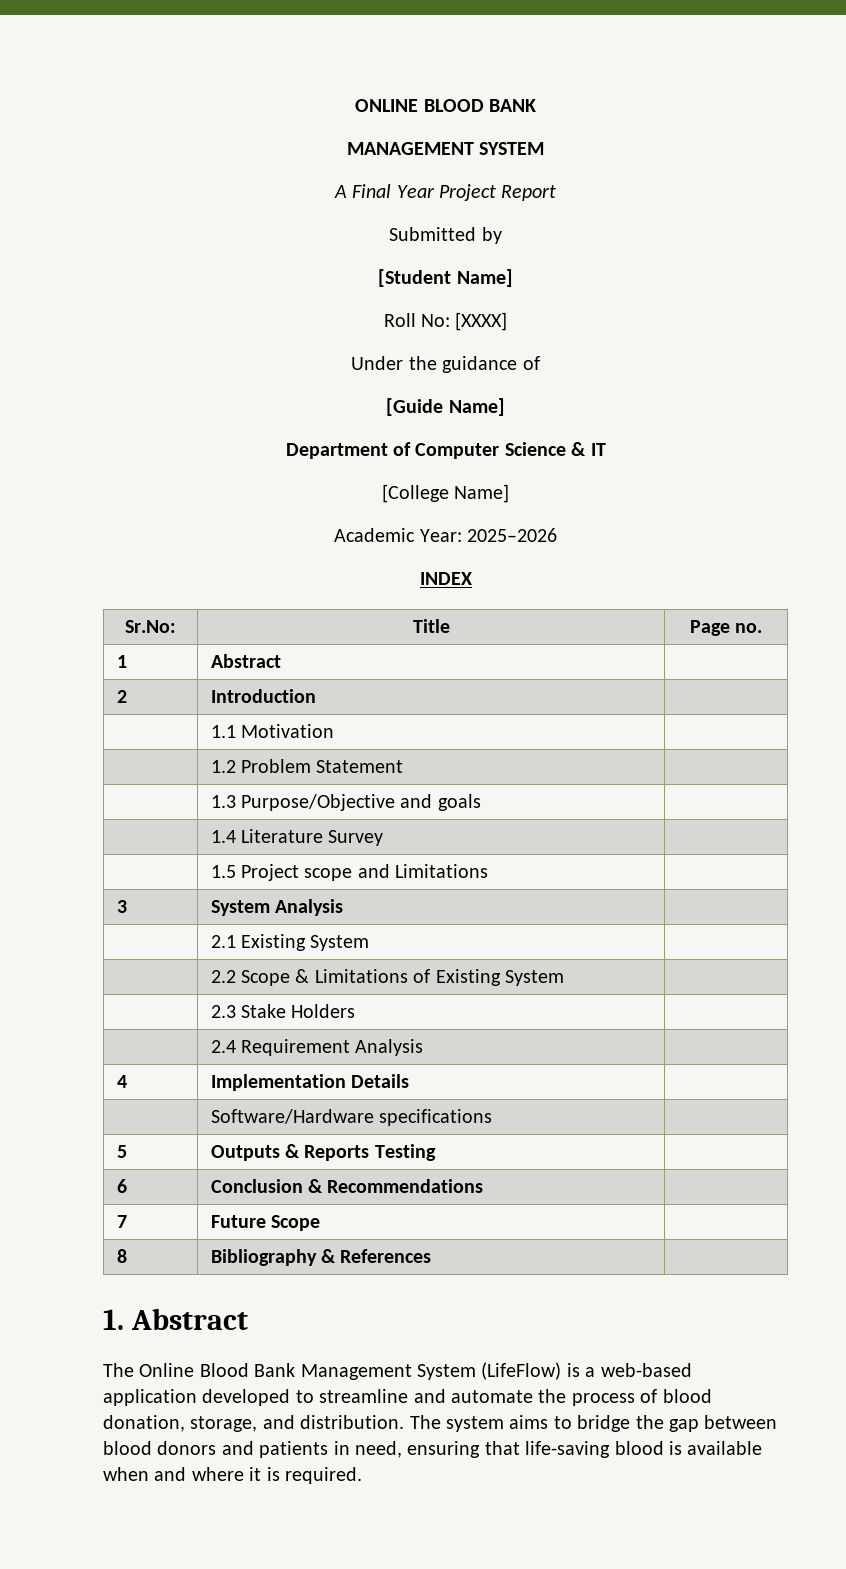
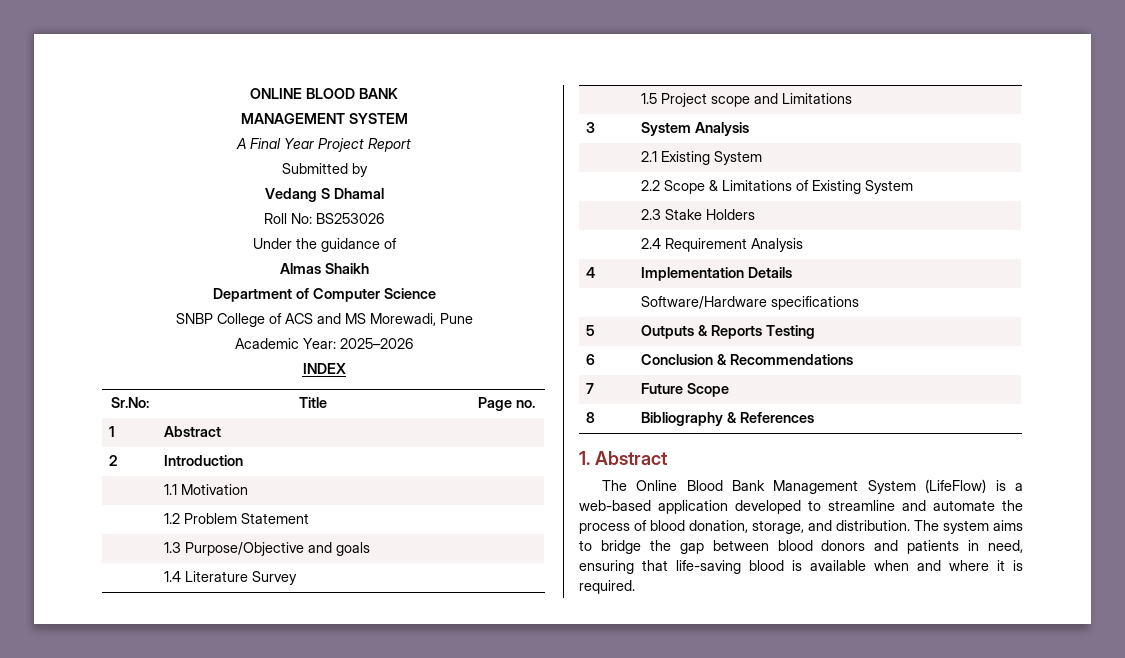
[378,269,513,287] [Student Name] -> [264,188,384,202] Vedang S Dhamal
[455,312,508,331] [XXXX] -> [316,213,384,224] BS253026
[386,398,505,416] [Guide Name] -> [279,263,369,274] Almas Shaikh
[571,442,606,456] [381,484,510,503] & IT // [College Name] -> [175,313,473,327] // SNBP College of ACS and MS Morewadi, Pune

